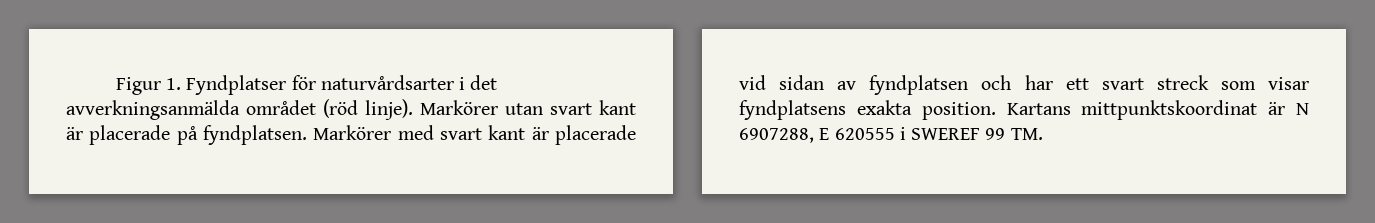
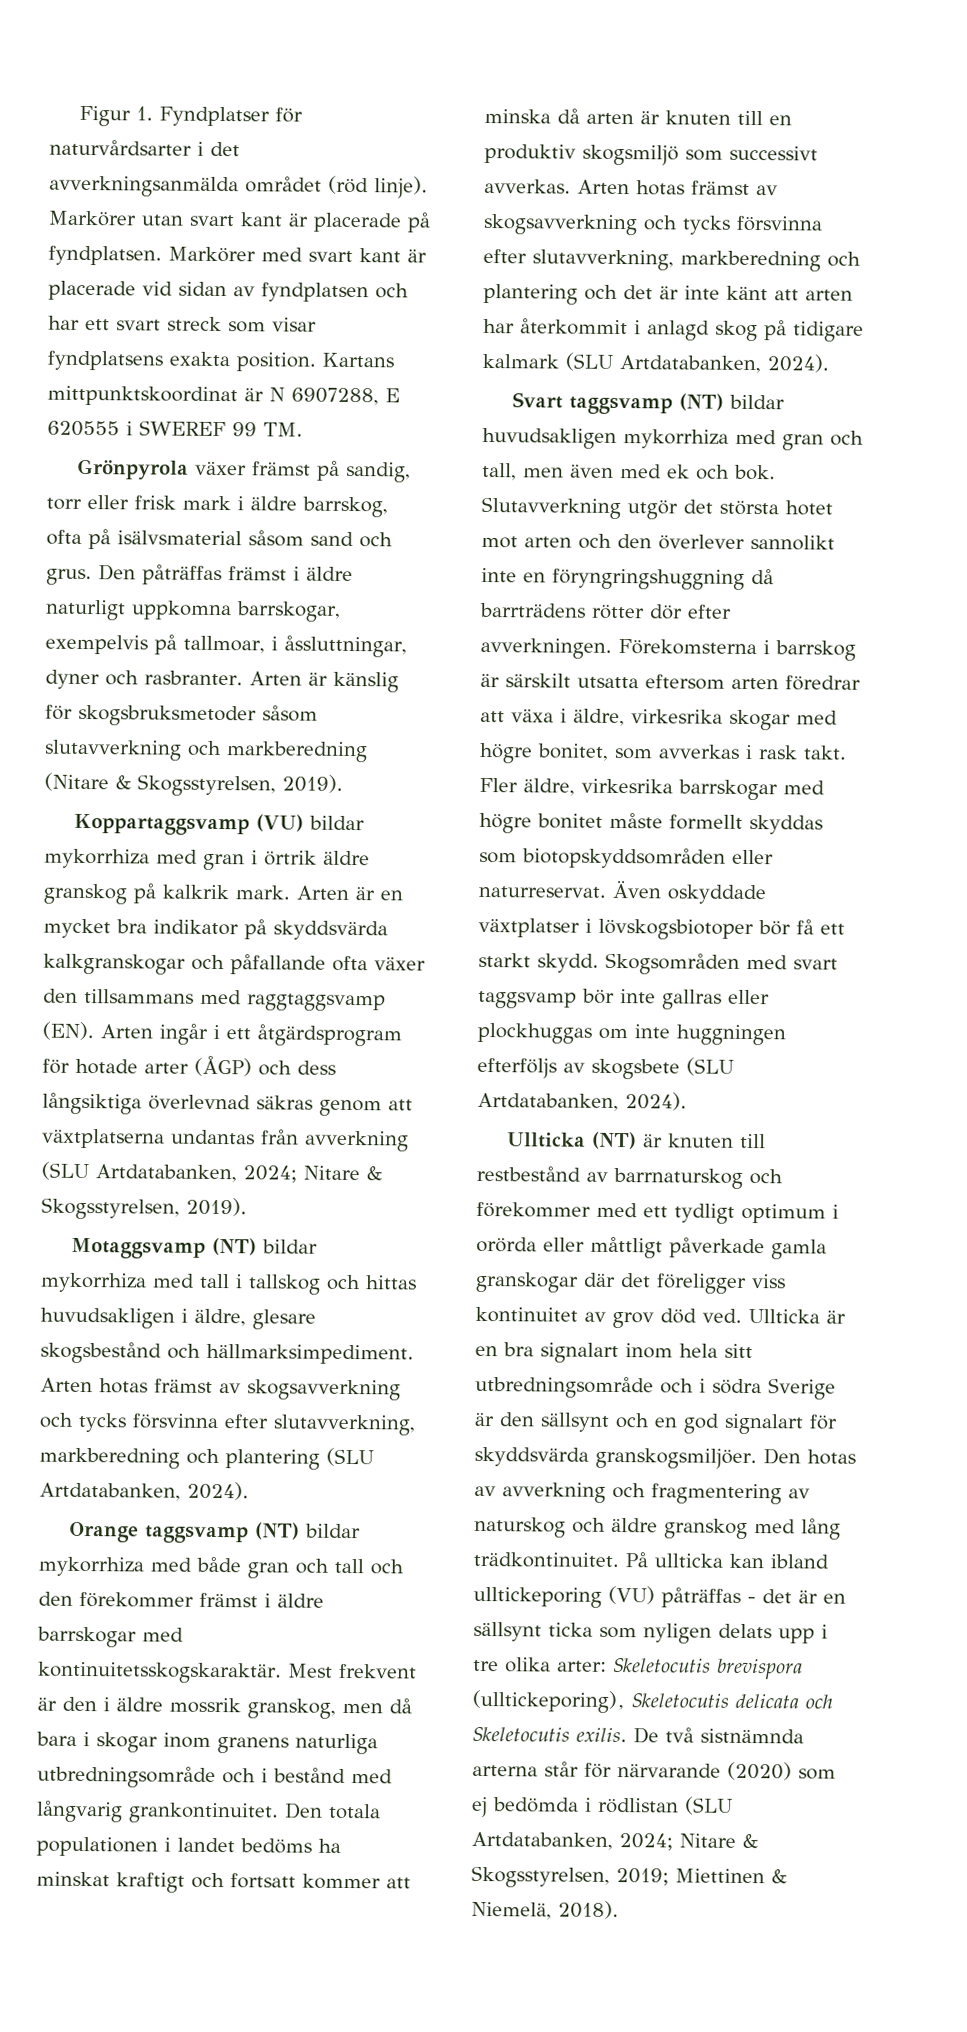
(1043, 134) none -> [77,458,412,483] [46,495,388,518] [46,529,393,550] [46,564,353,586] [45,599,341,622] [45,634,407,658] [45,669,399,693] [45,704,318,727] [44,739,368,763] [44,772,343,797] [74,813,366,836] [44,848,370,871] [43,883,403,905] [43,918,388,941] [43,953,426,975] [43,988,386,1012] [42,1021,402,1047] [42,1055,336,1077] [42,1092,413,1117] [41,1128,409,1152] [41,1161,382,1183] [41,1197,247,1220] [71,1237,319,1259] [40,1272,417,1295] [40,1307,316,1330] [40,1341,414,1365] [40,1377,401,1401] [39,1412,415,1436] [39,1447,374,1470] [39,1481,249,1501] [69,1521,362,1544] [38,1556,404,1579] [38,1591,324,1608] [37,1626,184,1648] [37,1661,417,1684] [37,1696,412,1719] [36,1731,378,1755] [37,1765,393,1789] [36,1800,381,1824] [36,1836,341,1857] [36,1871,411,1893] [484,108,792,126] [484,143,818,166] [484,178,778,196] [483,213,823,236] [483,248,861,272] [483,283,853,305] [483,318,864,342] [482,352,829,374] [512,392,786,415] [482,427,864,451] [482,462,776,481] [481,496,833,520] [481,533,835,551] [481,567,774,590] [479,602,732,620] [480,637,856,661] [480,673,861,691] [480,708,838,731] [479,742,847,764] [479,777,825,801] [479,812,823,835] [479,847,774,869] [478,880,766,905] [478,917,845,941] [478,952,838,975] [478,988,770,1010] [477,1022,786,1046] [477,1057,734,1080] [477,1092,687,1112] [507,1131,767,1150] [476,1165,783,1189] [476,1201,839,1224] [476,1236,827,1260] [475,1271,786,1294] [475,1306,846,1329] [475,1342,753,1364] [475,1375,836,1400] [474,1412,838,1435] [474,1446,856,1470] [474,1482,810,1505] [474,1516,841,1540] [473,1551,829,1569] [473,1585,846,1608] [473,1621,828,1644] [473,1657,803,1680] [472,1689,833,1714] [472,1726,804,1744] [472,1761,836,1781] [471,1796,733,1818] [471,1831,758,1851] [471,1865,787,1888] [471,1900,619,1920] // Grönpyrola växer främst på sandig, torr eller frisk mark i äldre barrskog, ofta på isälvsmaterial såsom sand och grus. Den påträffas främst i äldre naturligt uppkomna barrskogar, exempelvis på tallmoar, i åssluttningar, dyner och rasbranter. Arten är känslig för skogsbruksmetoder såsom slutavverkning och markberedning (Nitare & Skogsstyrelsen, 2019). // Koppartaggsvamp (VU) bildar mykorrhiza med gran i örtrik äldre granskog på kalkrik mark. Arten är en mycket bra indikator på skyddsvärda kalkgranskogar och påfallande ofta växer den tillsammans med raggtaggsvamp (EN). Arten ingår i ett åtgärdsprogram för hotade arter (ÅGP) och dess långsiktiga överlevnad säkras genom att växtplatserna undantas från avverkning (SLU Artdatabanken, 2024; Nitare & Skogsstyrelsen, 2019). // Motaggsvamp (NT) bildar mykorrhiza med tall i tallskog och hittas huvudsakligen i äldre, glesare skogsbestånd och hällmarksimpediment. Arten hotas främst av skogsavverkning och tycks försvinna efter slutavverkning, markberedning och plantering (SLU Artdatabanken, 2024). // Orange taggsvamp (NT) bildar mykorrhiza med både gran och tall och den förekommer främst i äldre barrskogar med kontinuitetsskogskaraktär. Mest frekvent är den i äldre mossrik granskog, men då bara i skogar inom granens naturliga utbredningsområde och i bestånd med långvarig grankontinuitet. Den totala populationen i landet bedöms ha minskat kraftigt och fortsatt kommer att minska då arten är knuten till en produktiv skogsmiljö som successivt avverkas. Arten hotas främst av skogsavverkning och tycks försvinna efter slutavverkning, markberedning och plantering och det är inte känt att arten har återkommit i anlagd skog på tidigare kalmark (SLU Artdatabanken, 2024). // Svart taggsvamp (NT) bildar huvudsakligen mykorrhiza med gran och tall, men även med ek och bok. Slutavverkning utgör det största hotet mot arten och den överlever sannolikt inte en föryngringshuggning då barrträdens rötter dör efter avverkningen. Förekomsterna i barrskog är särskilt utsatta eftersom arten föredrar att växa i äldre, virkesrika skogar med högre bonitet, som avverkas i rask takt. Fler äldre, virkesrika barrskogar med högre bonitet måste formellt skyddas som biotopskyddsområden eller naturreservat. Även oskyddade växtplatser i lövskogsbiotoper bör få ett starkt skydd. Skogsområden med svart taggsvamp bör inte gallras eller plockhuggas om inte huggningen efterföljs av skogsbete (SLU Artdatabanken, 2024). // Ullticka (NT) är knuten till restbestånd av barrnaturskog och förekommer med ett tydligt optimum i orörda eller måttligt påverkade gamla granskogar där det föreligger viss kontinuitet av grov död ved. Ullticka är en bra signalart inom hela sitt utbredningsområde och i södra Sverige är den sällsynt och en god signalart för skyddsvärda granskogsmiljöer. Den hotas av avverkning och fragmentering av naturskog och äldre granskog med lång trädkontinuitet. På ullticka kan ibland ulltickeporing (VU) påträffas - det är en sällsynt ticka som nyligen delats upp i tre olika arter: Skeletocutis brevispora (ulltickeporing), Skeletocutis delicata och Skeletocutis exilis. De två sistnämnda arterna står för närvarande (2020) som ej bedömda i rödlistan (SLU Artdatabanken, 2024; Nitare & Skogsstyrelsen, 2019; Miettinen & Niemelä, 2018).

